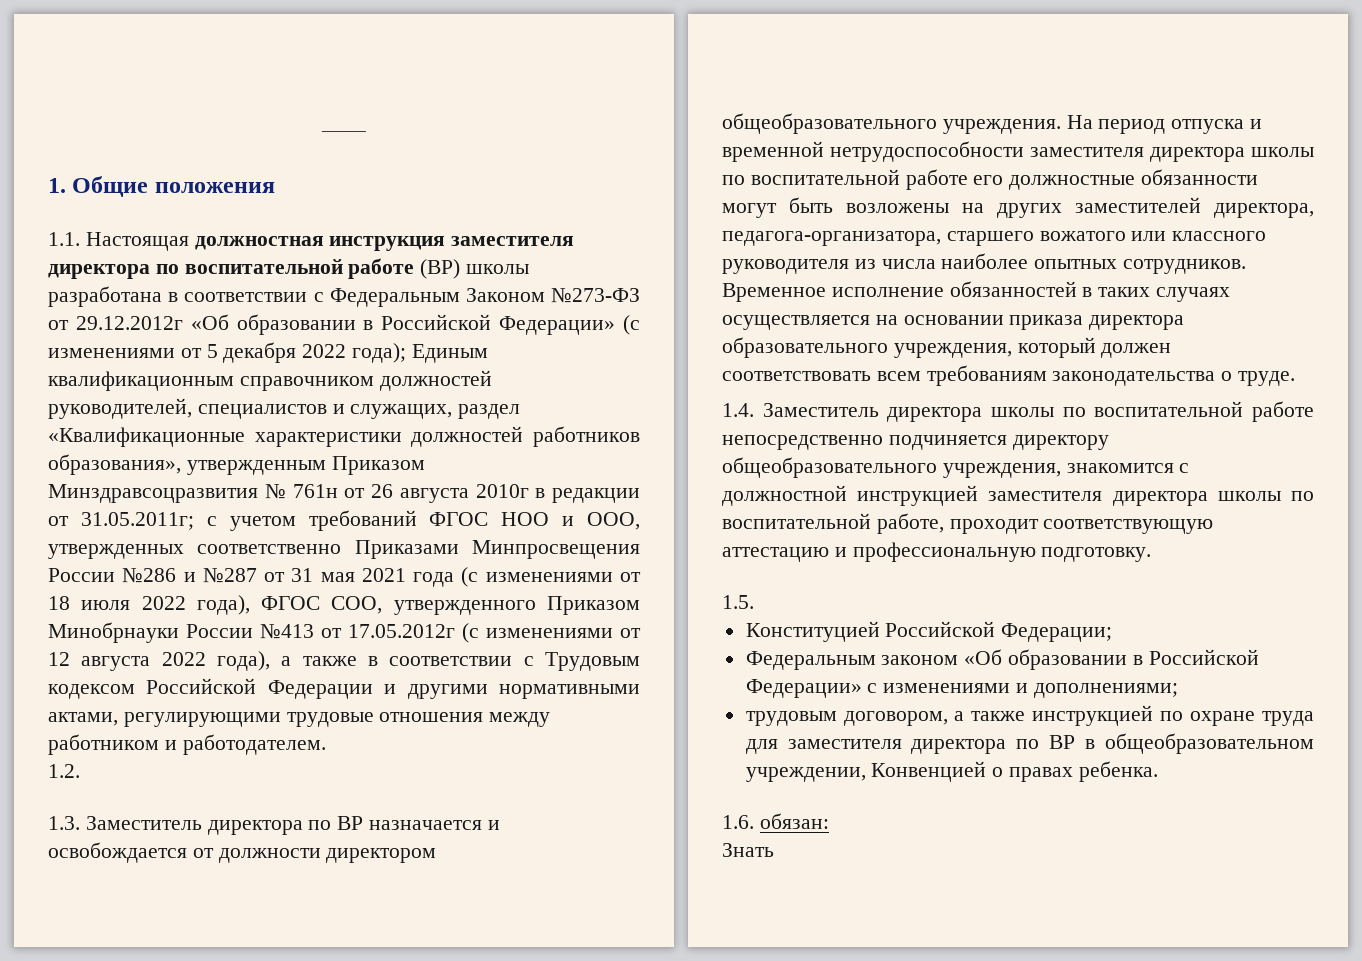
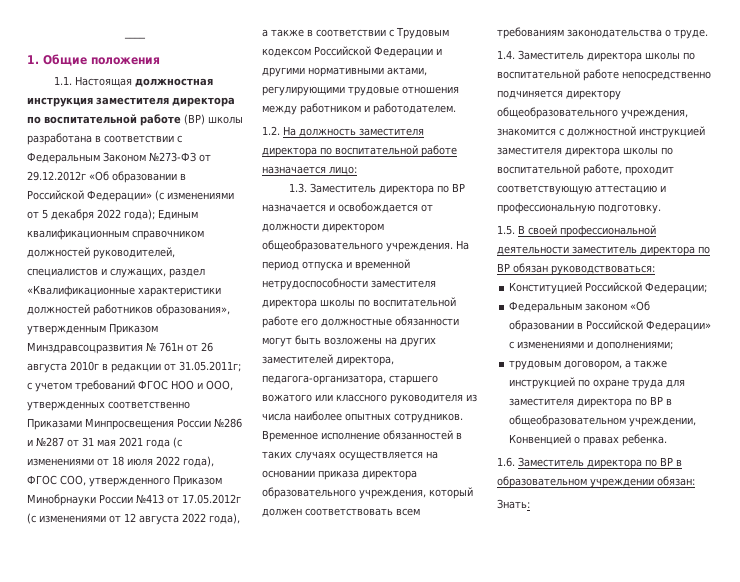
(80, 771) none -> [283,126,424,137] [262,145,457,157] [262,166,357,175] На должность заместителя директора по воспитательной работе назначается лицо:
(754, 602) none -> [518,225,656,237] [497,246,710,256] [497,263,655,275] В своей профессиональной деятельности заместитель директора по ВР обязан руководствоваться:
(754, 822) none -> [518,457,682,469] [497,476,654,488] Заместитель директора по ВР в образовательном учреждении
[722,843,774,857] Знать -> [497,499,530,509] Знать:

